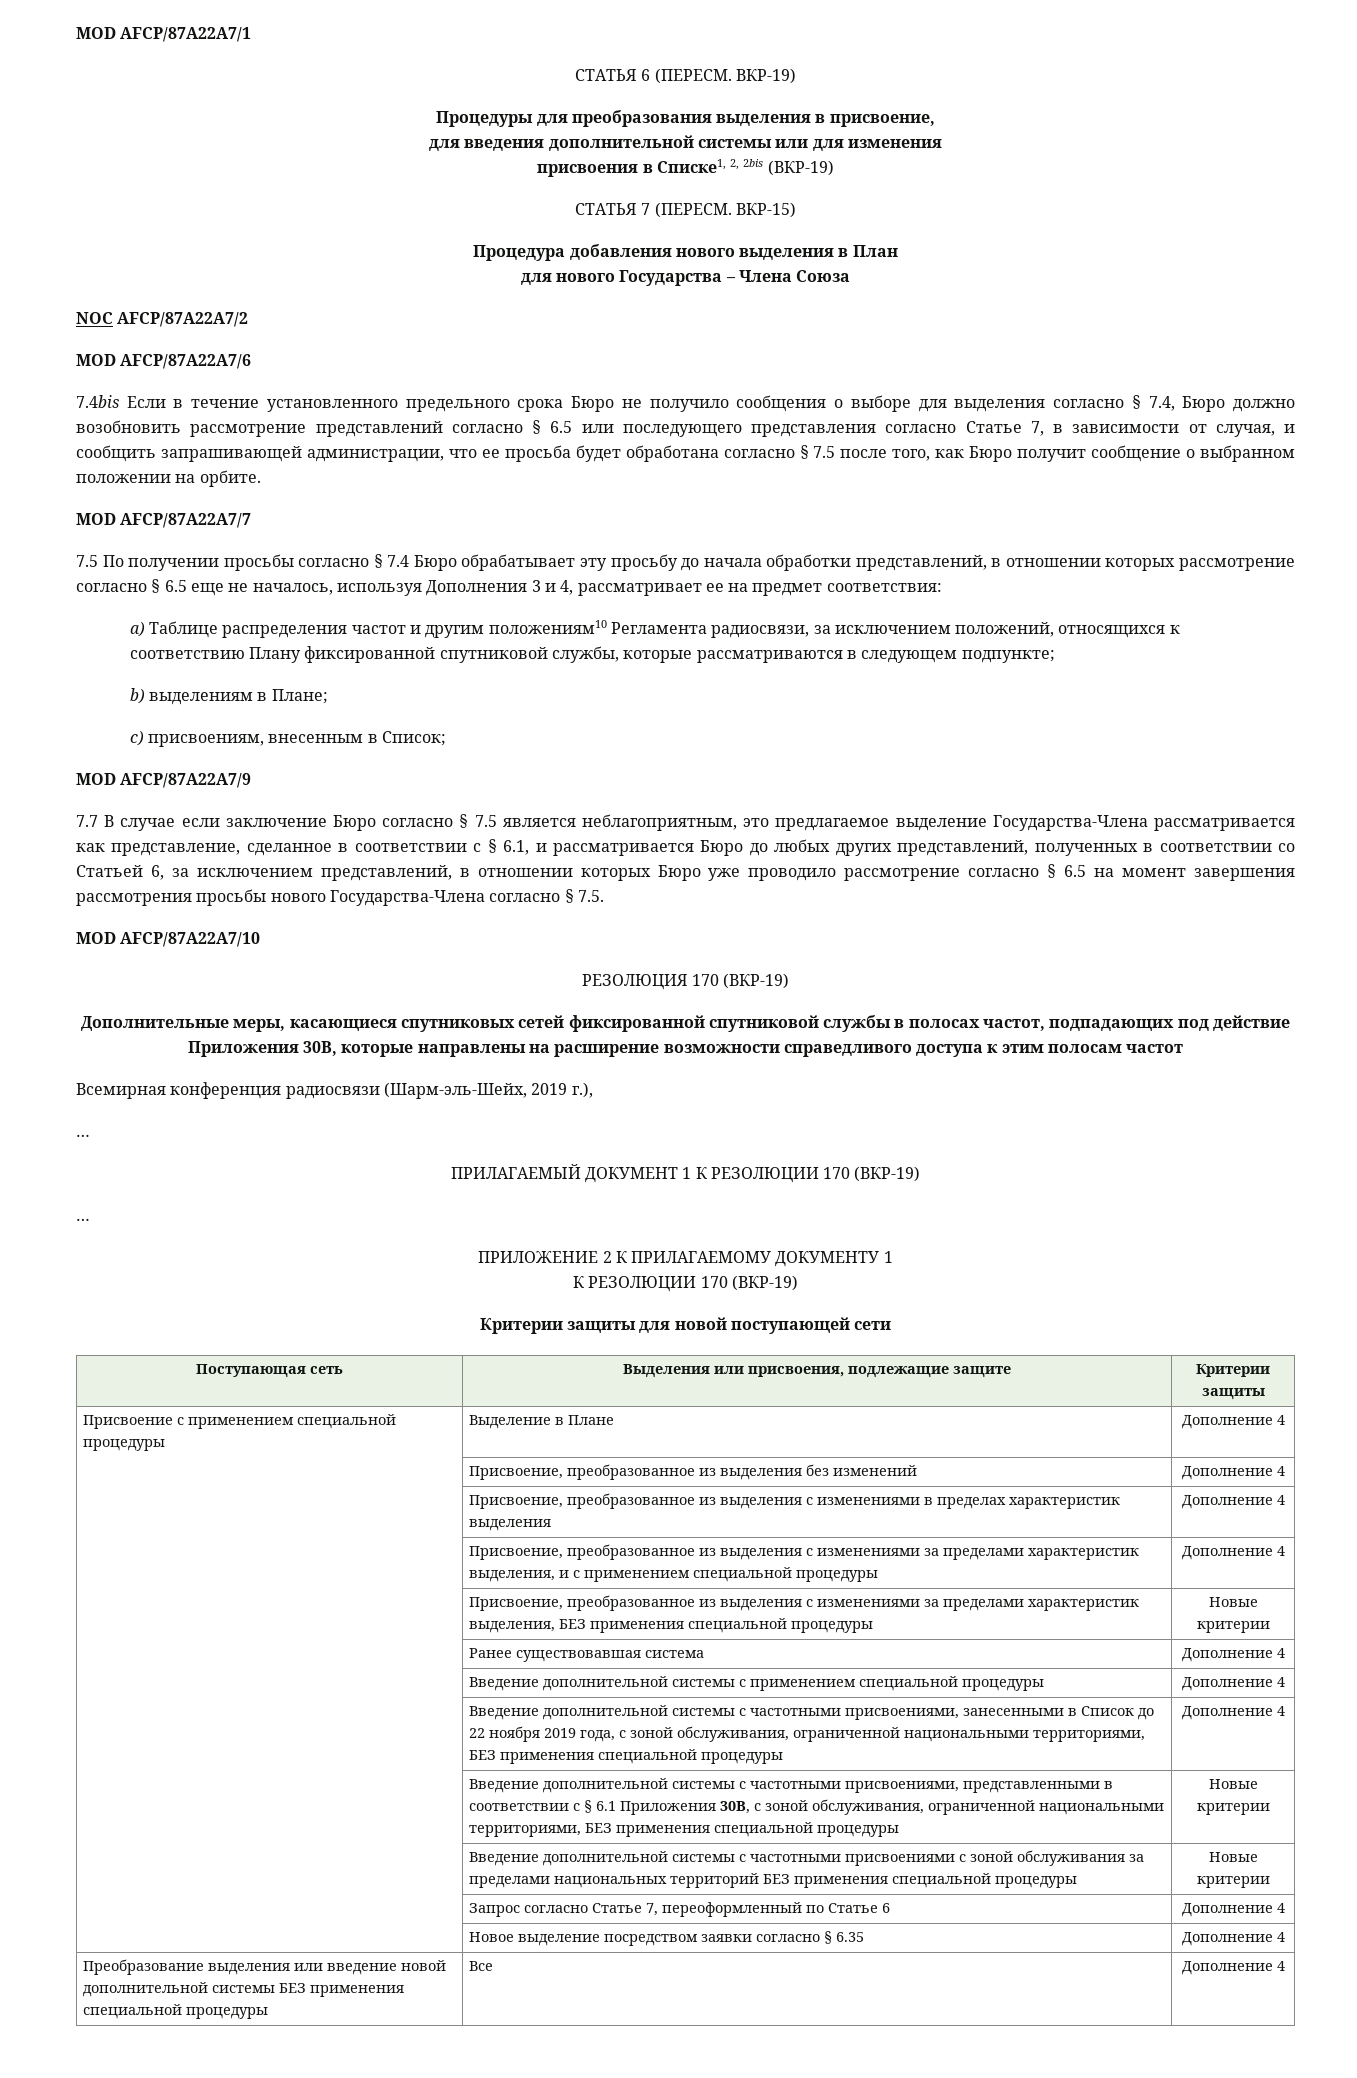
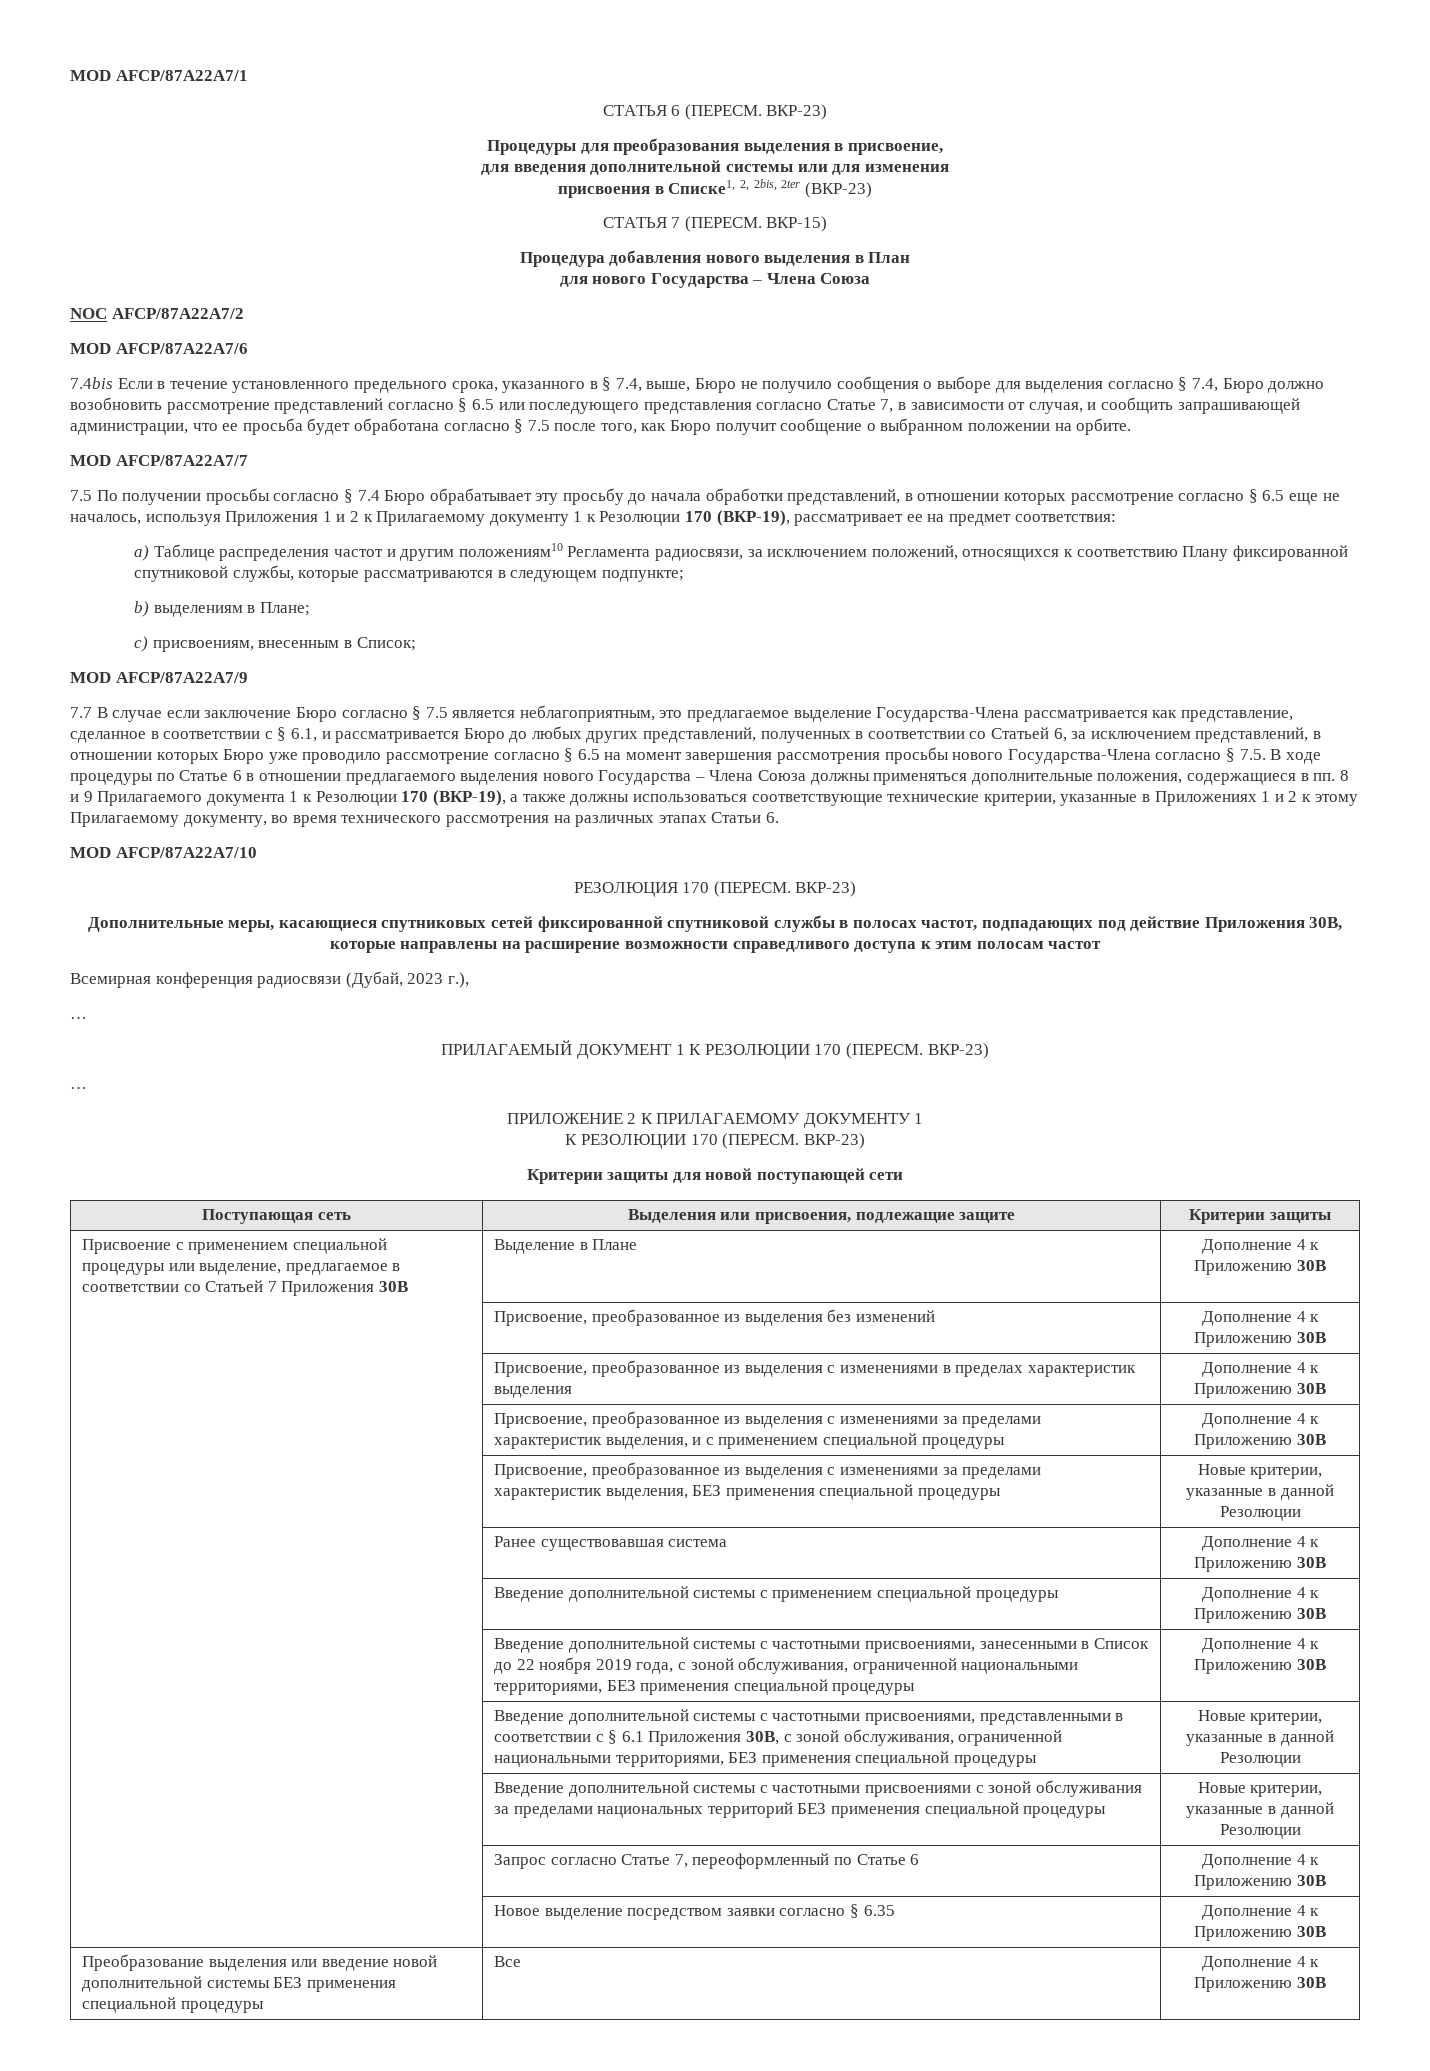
[735,68,796,84] ВКР-19) -> [766,104,828,120] ВКР-23)
[743,159,834,176] 2bis (ВКР-19) -> [753,179,872,198] 2bis, 2ter (ВКР-23)
[517,399,564,412] срока -> [451,377,691,393] срока, указанного в § 7.4, выше,
[426,580,574,596] Дополнения 3 и 4, -> [225,510,790,526] Приложения 1 и 2 к Прилагаемому документу 1 к Резолюции 170 (ВКР-19),
(604, 896) none -> [1270,749,1321,764] [70,770,1349,785] [70,790,1358,806] [70,812,779,827] В ходе процедуры по Статье 6 в отношении предлагаемого выделения нового Государства – Члена Союза должны применяться дополнительные положения, содержащиеся в пп. 8 и 9 Прилагаемого документа 1 к Резолюции 170 (ВКР-19), а также должны использоваться соответствующие технические критерии, указанные в Приложениях 1 и 2 к этому Прилагаемому документу, во время технического рассмотрения на различных этапах Статьи 6.
[723,973,790,989] (ВКР-19) -> [713,881,857,897] (ПЕРЕСМ. ВКР-23)
[383,1082,568,1099] (Шарм-эль-Шейх, 2019 -> [345,971,444,988] (Дубай, 2023
[854,1166,921,1182] (ВКР-19) -> [845,1043,989,1059] (ПЕРЕСМ. ВКР-23)
[731,1275,798,1291] (ВКР-19) -> [722,1133,865,1149] (ПЕРЕСМ. ВКР-23)
(166, 1445) none -> [168,1263,401,1275] [81,1280,408,1296] или выделение, предлагаемое в соответствии со Статьей 7 Приложения 30B
(1285, 1420) none -> [1310,1242,1320,1250] [1194,1260,1326,1275] к Приложению 30В
(1285, 1471) none -> [1310,1314,1320,1322] [1194,1332,1326,1347] к Приложению 30В
(1285, 1500) none -> [1310,1365,1320,1373] [1194,1383,1326,1398] к Приложению 30В
(1285, 1551) none -> [1310,1416,1320,1424] [1194,1434,1326,1449] к Приложению 30В
[1196,1621,1270,1633] критерии -> [1250,1467,1323,1479] [1186,1484,1334,1500] [1219,1506,1301,1521] критерии, указанные в данной Резолюции
(1285, 1653) none -> [1310,1539,1320,1547] [1194,1557,1326,1572] к Приложению 30В
(1285, 1682) none -> [1310,1590,1320,1598] [1194,1608,1326,1623] к Приложению 30В
(1285, 1711) none -> [1310,1641,1320,1649] [1194,1659,1326,1674] к Приложению 30В
[1196,1803,1270,1815] критерии -> [1250,1713,1323,1725] [1186,1730,1334,1746] [1219,1752,1301,1767] критерии, указанные в данной Резолюции
[1196,1876,1270,1888] критерии -> [1250,1785,1323,1797] [1186,1802,1334,1818] [1219,1824,1301,1839] критерии, указанные в данной Резолюции
(1285, 1908) none -> [1310,1857,1320,1865] [1194,1875,1326,1890] к Приложению 30В
(1285, 1937) none -> [1310,1908,1320,1916] [1194,1926,1326,1941] к Приложению 30В
(1285, 1966) none -> [1310,1959,1320,1967] [1194,1977,1326,1992] к Приложению 30В

